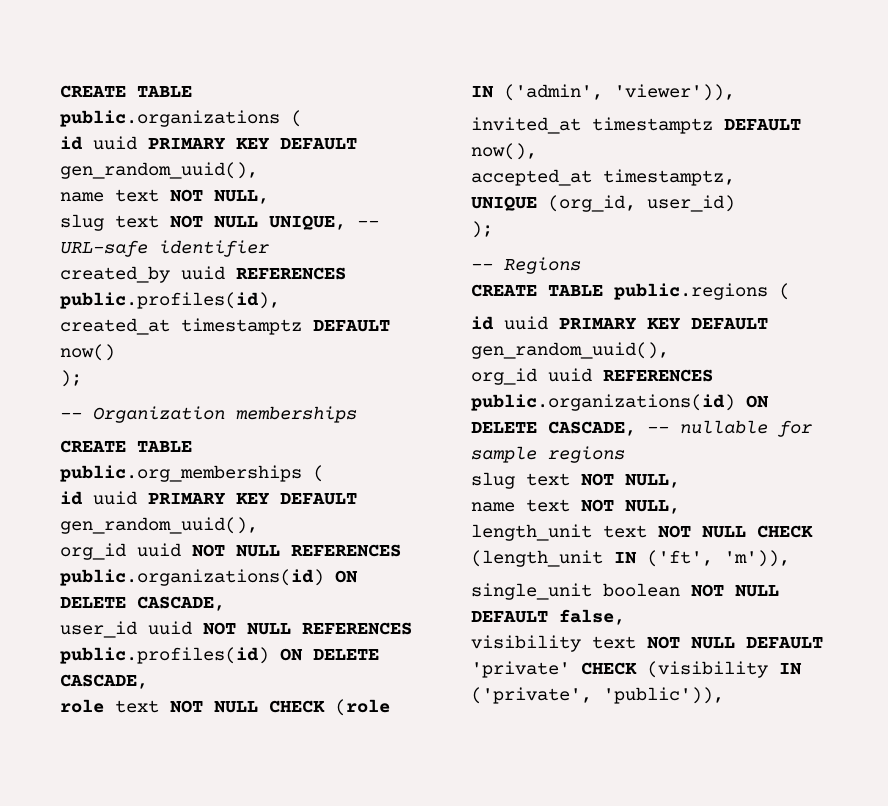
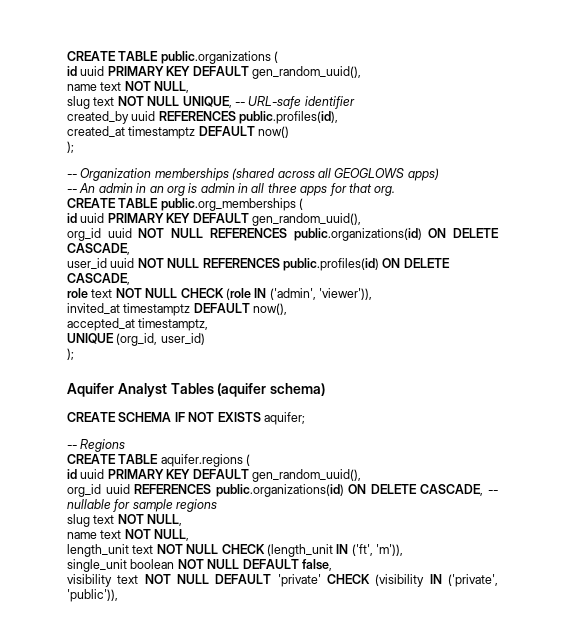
(357, 414) none -> [232,168,439,181] [67,183,396,196] (shared across all GEOGLOWS apps) // -- An admin in an org is admin in all three apps for that org.
(493, 229) none -> [67,383,326,397] [67,412,305,425] // Aquifer Analyst Tables (aquifer schema) // CREATE SCHEMA IF NOT EXISTS aquifer;
[614,283,768,300] public.regions -> [160,454,243,467] aquifer.regions

